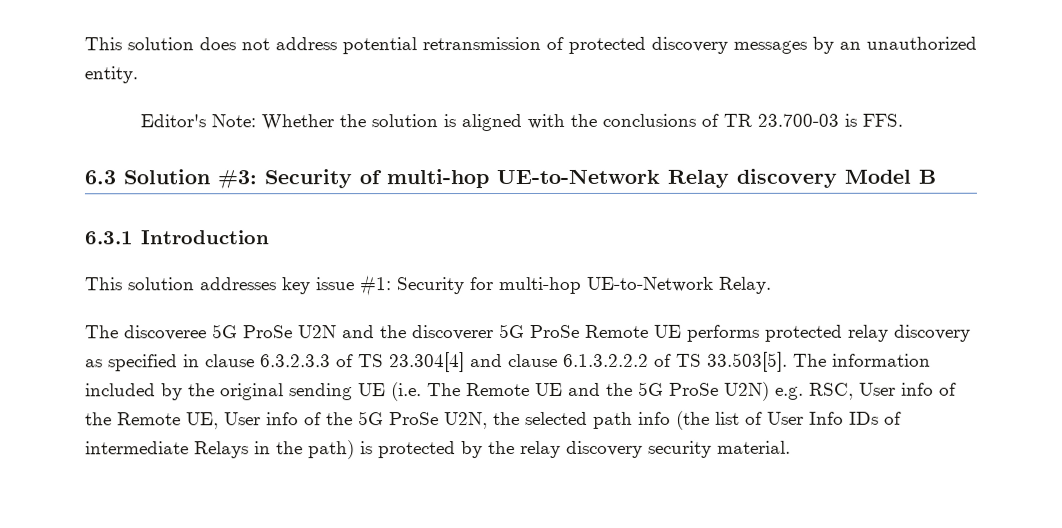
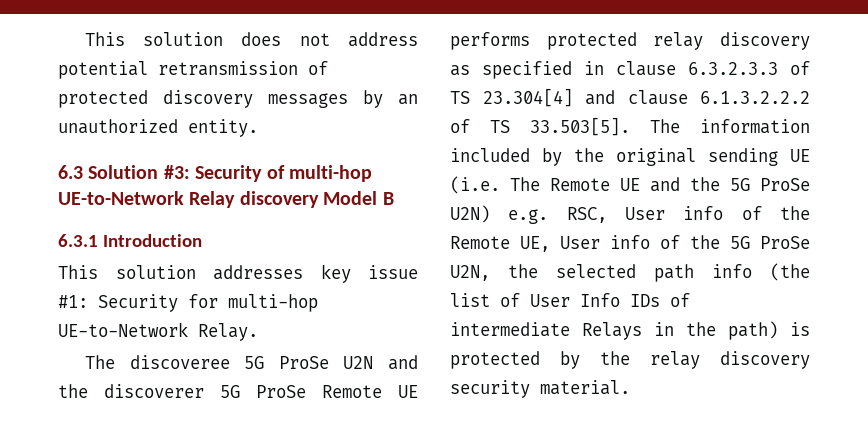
[140,113,904,132] // Editor's Note: Whether the solution is aligned with the conclusions of TR 23.700-03 is FFS. -> (258, 128) none

